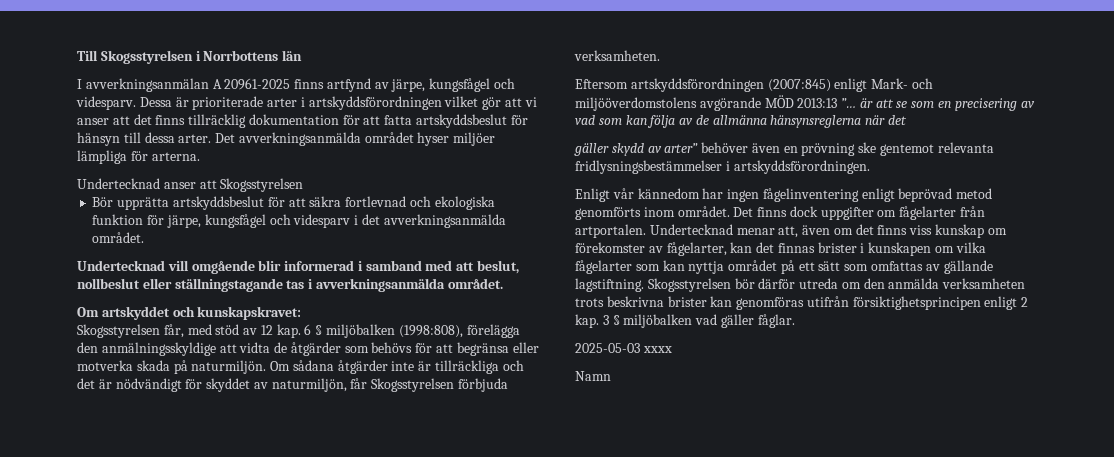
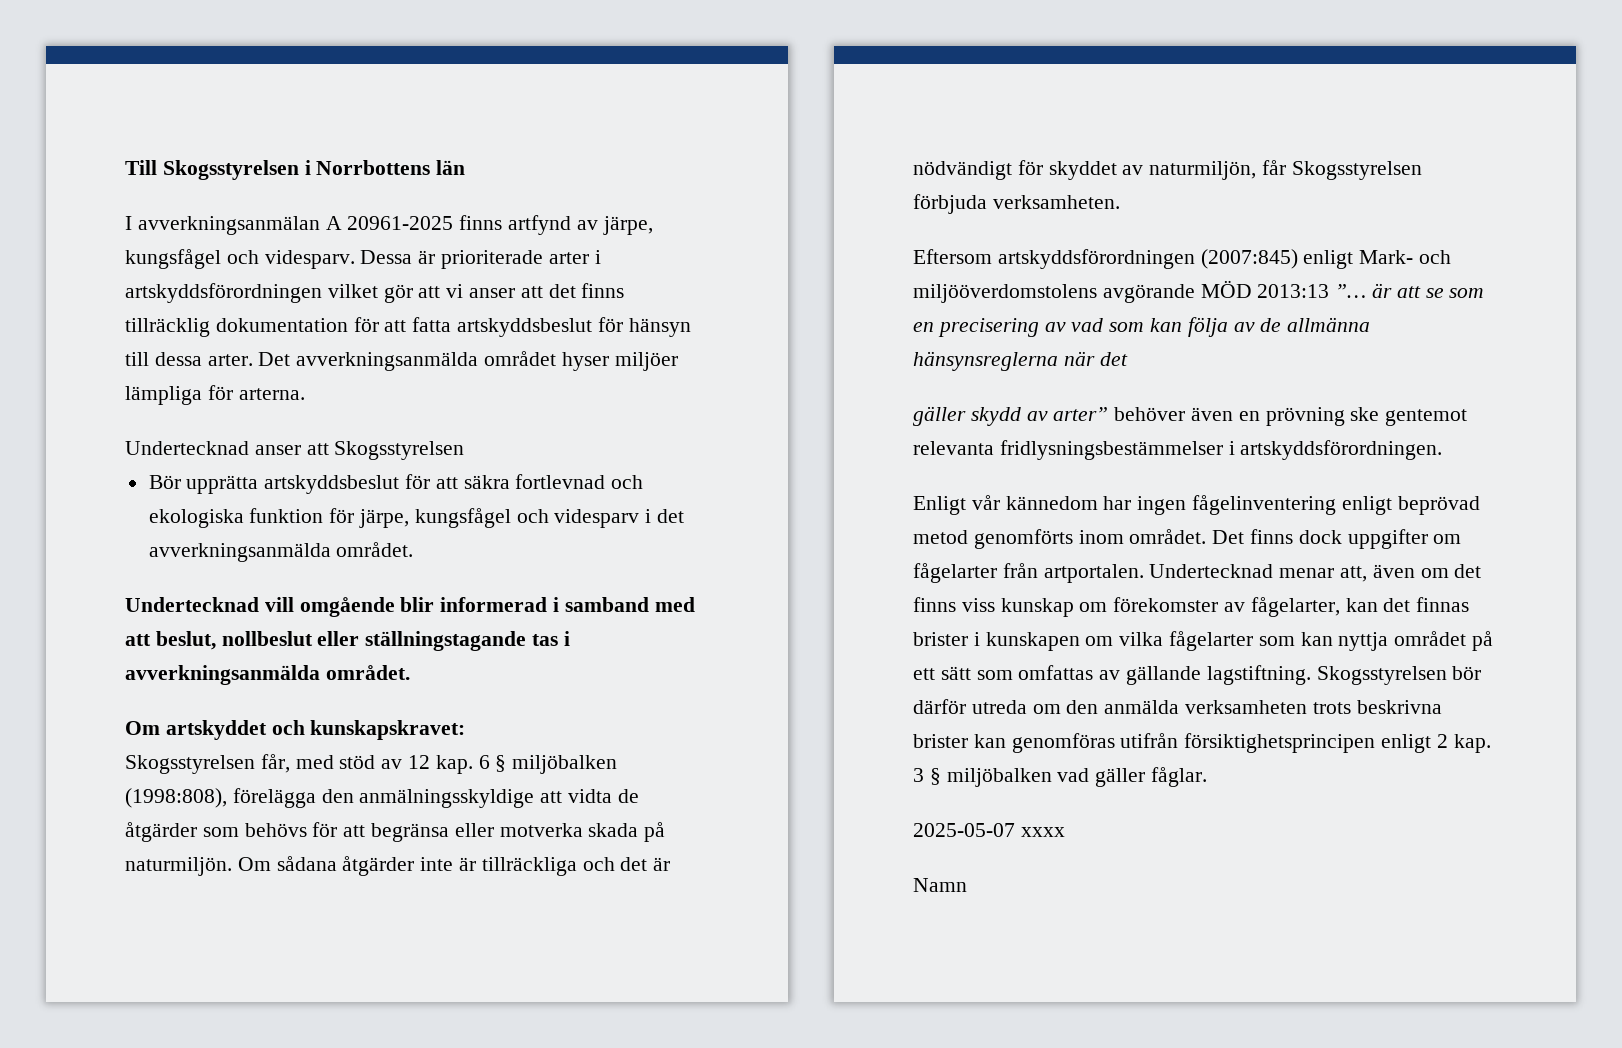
[575,343,640,353] 2025-05-03 -> [913,823,1015,837] 2025-05-07

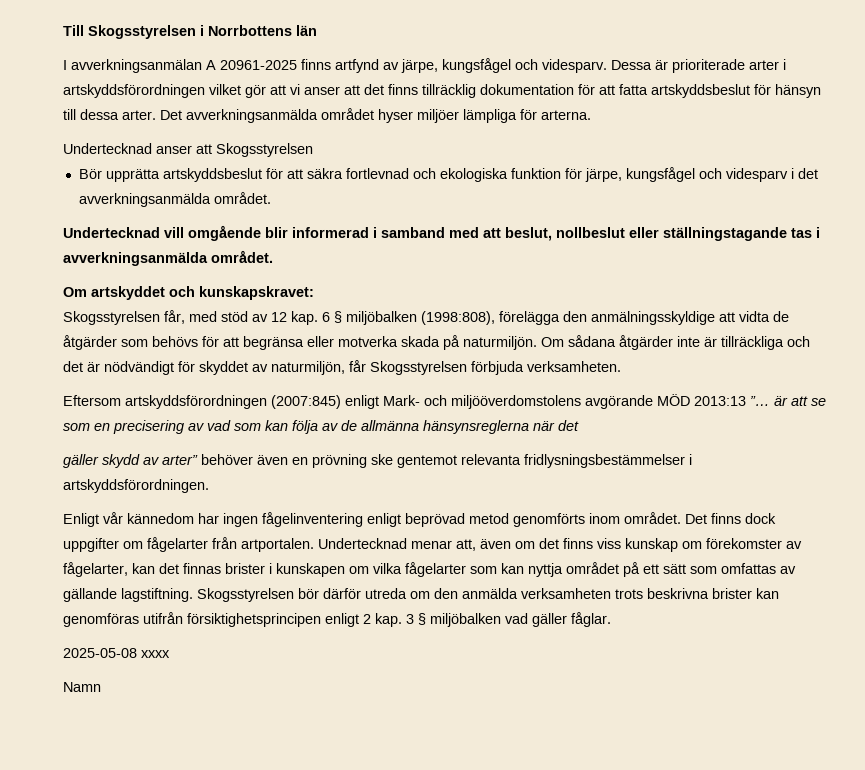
[913,823,1015,837] 2025-05-07 -> [63,648,137,658] 2025-05-08

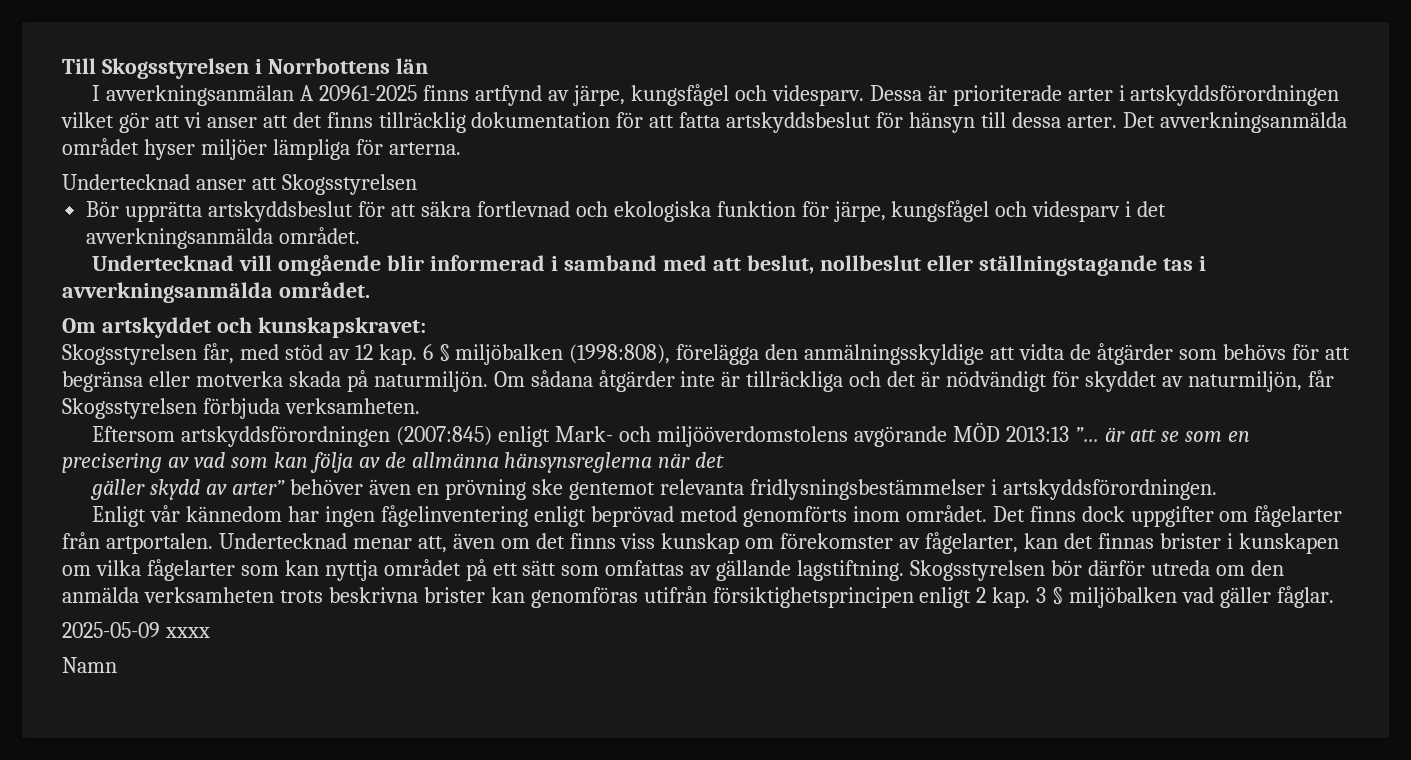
[63,648,137,658] 2025-05-08 -> [62,622,160,638] 2025-05-09

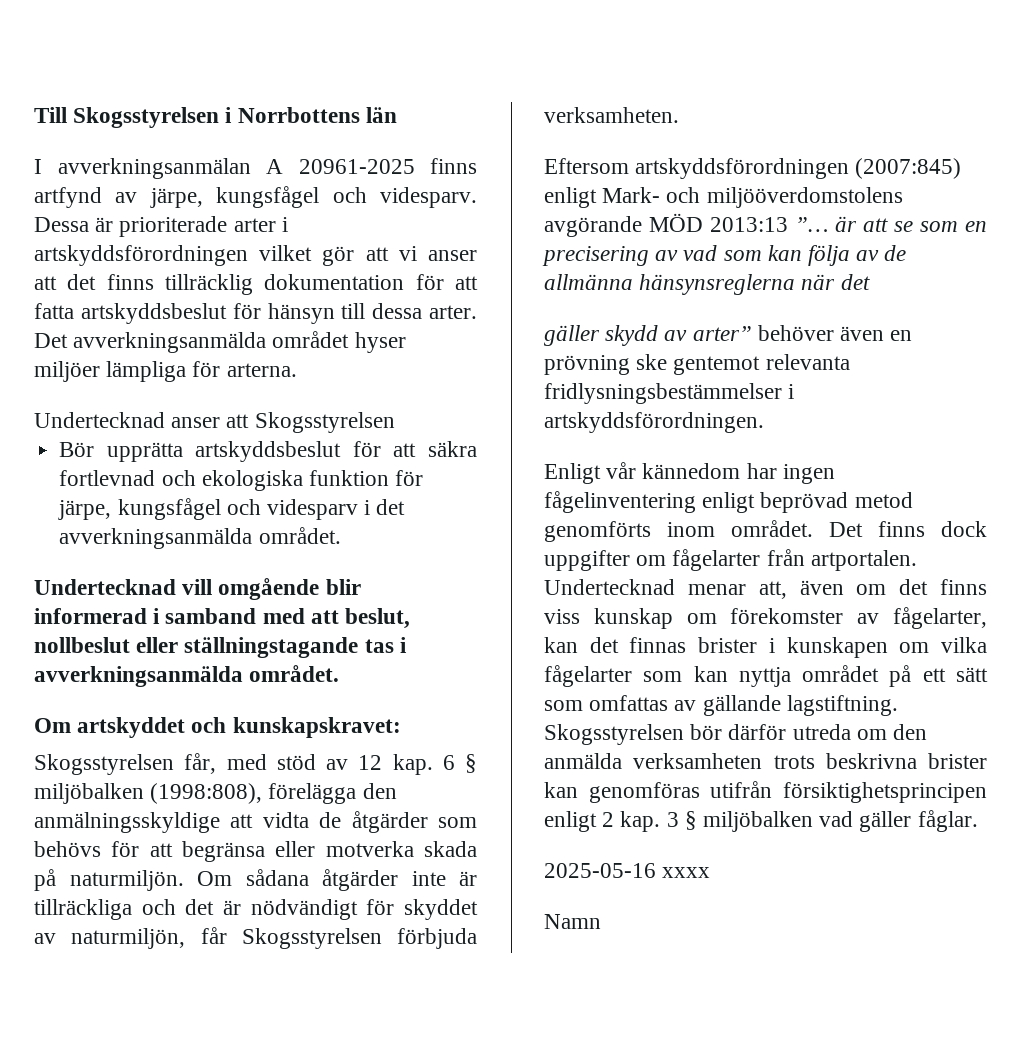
[62,622,160,638] 2025-05-09 -> [544,863,656,878] 2025-05-16

